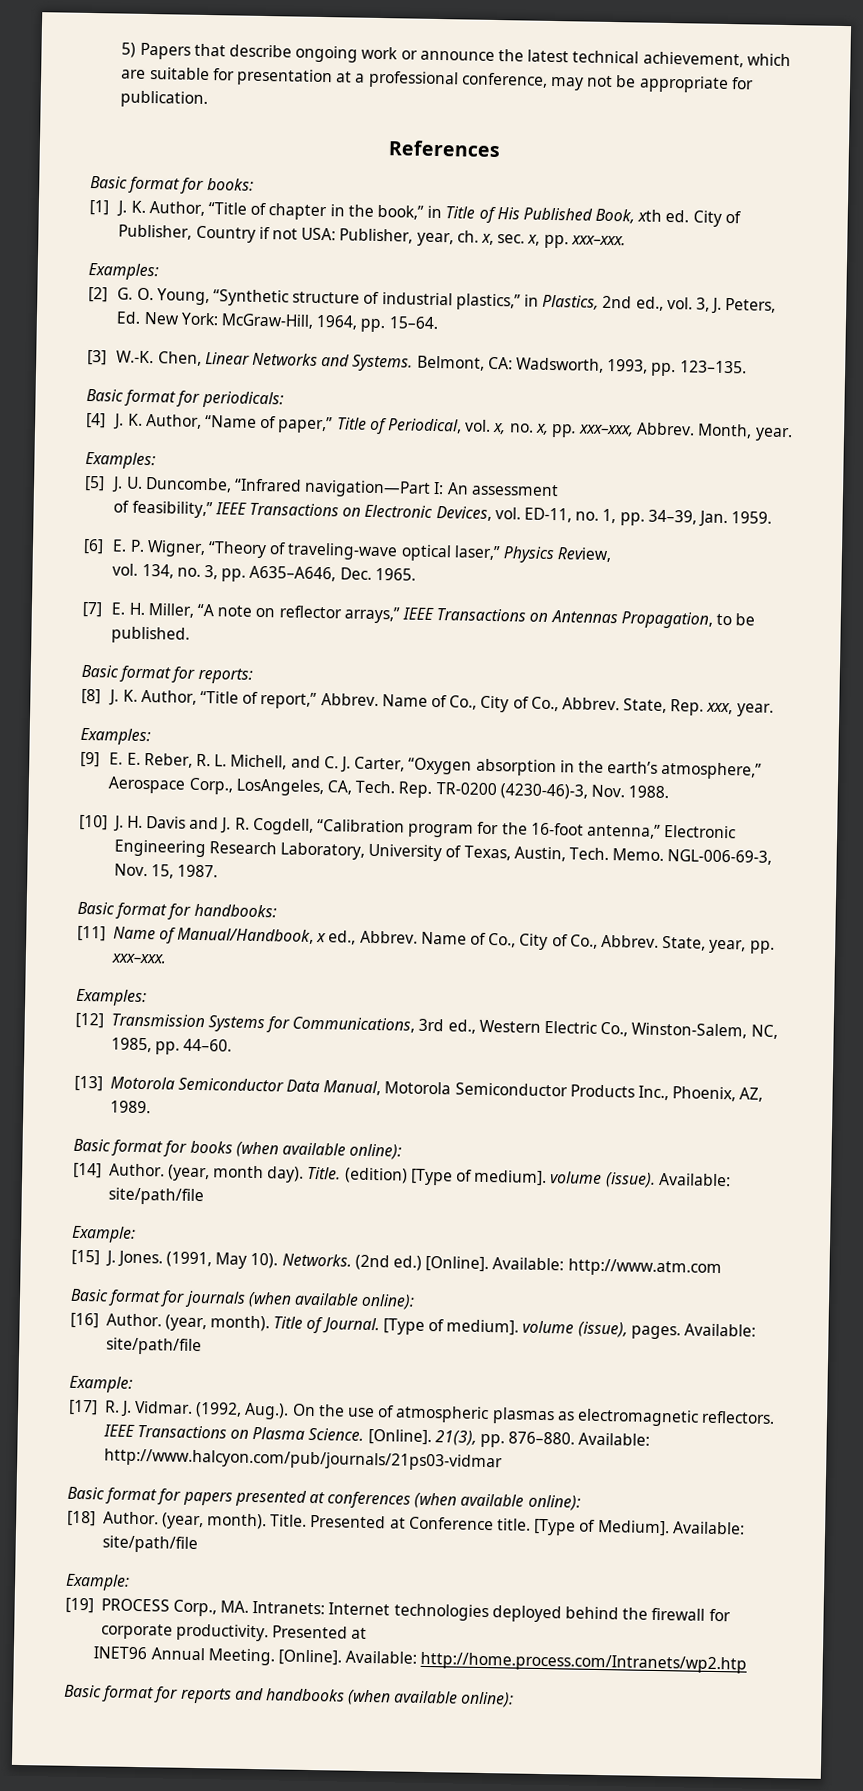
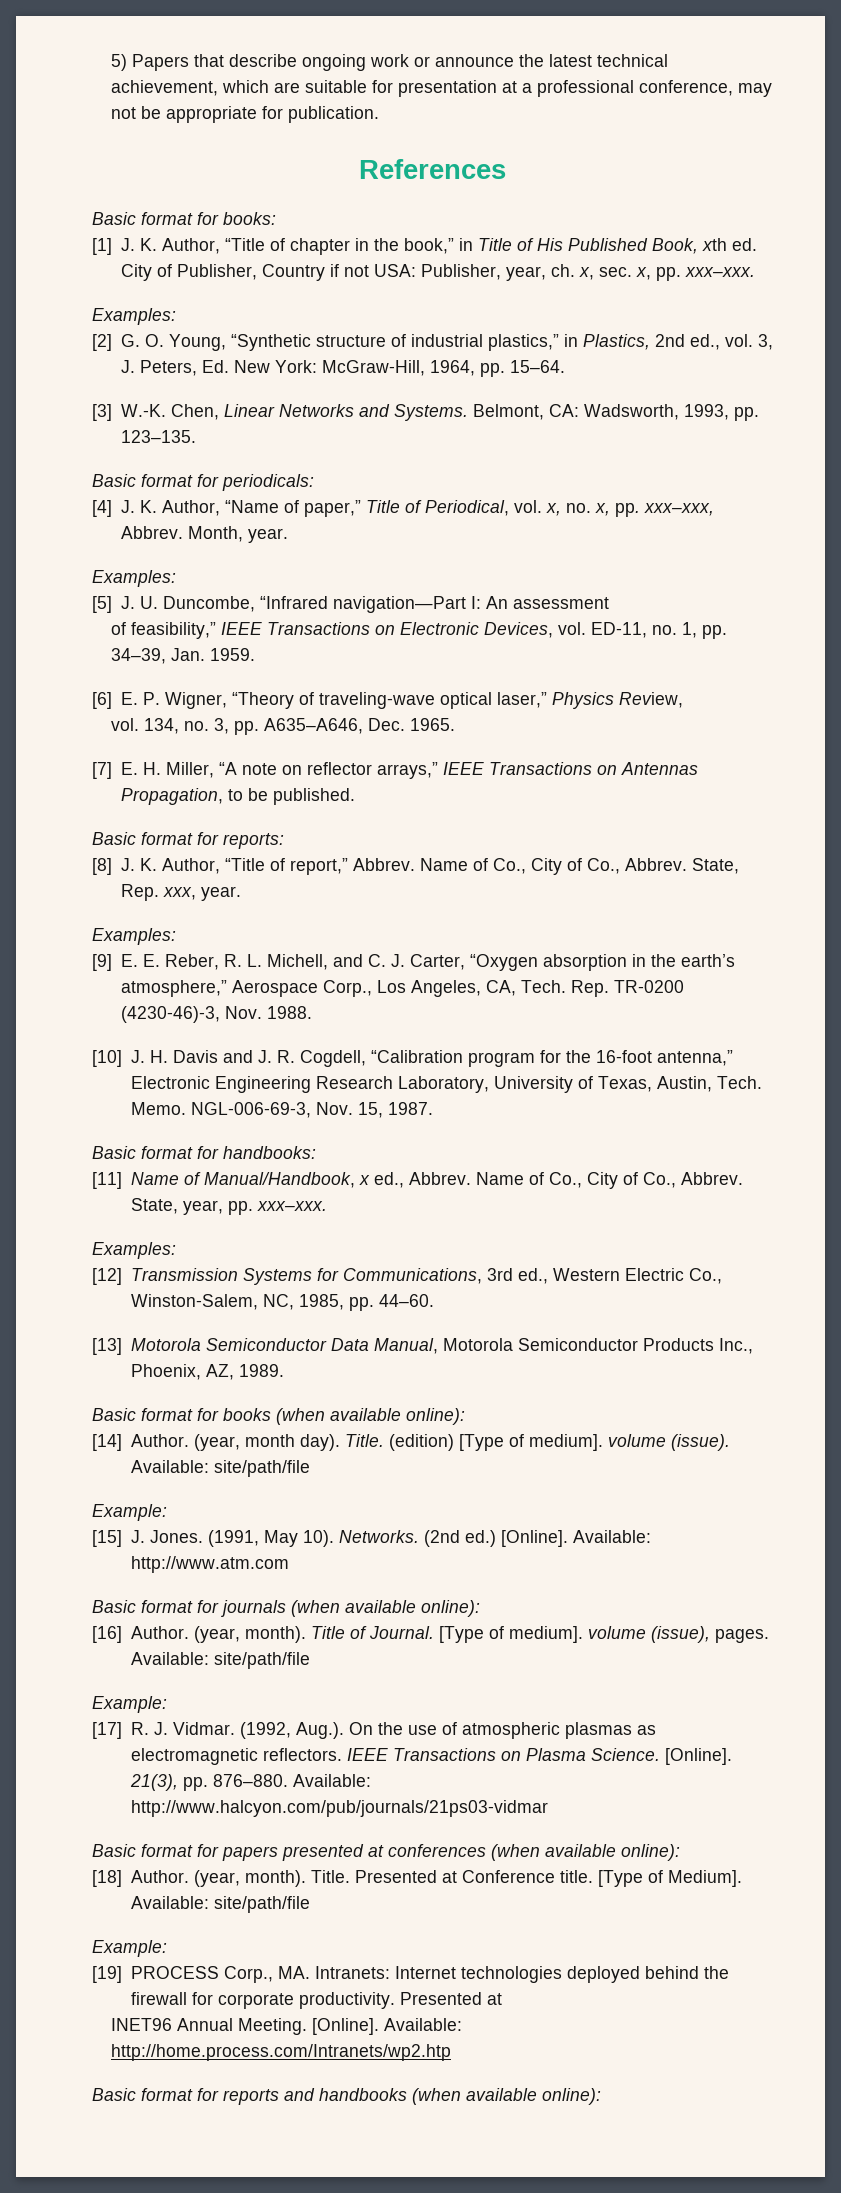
[235,778,324,797] LosAngeles, -> [376,980,481,997] Los Angeles,

